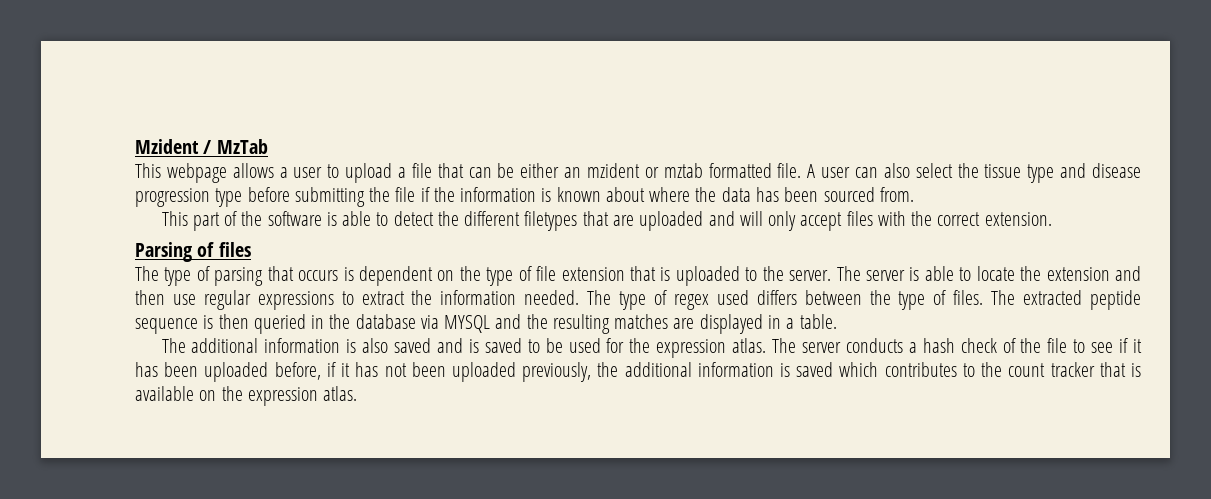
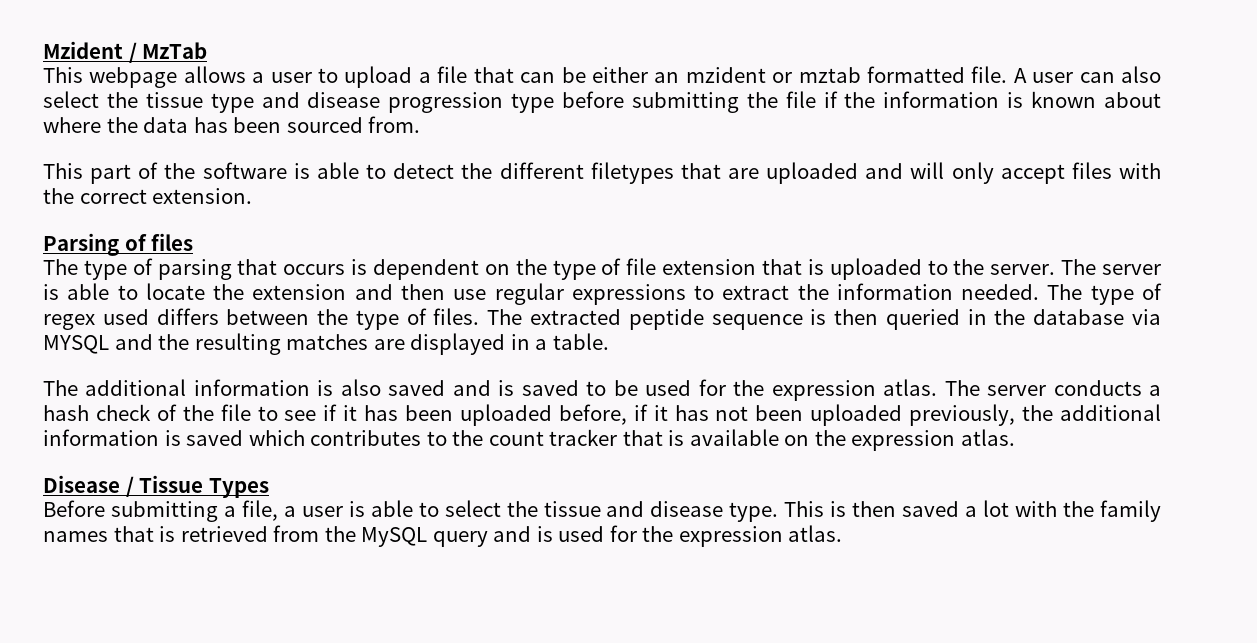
(358, 393) none -> [43,475,269,498] [43,500,1162,522] [43,525,843,547] // Disease / Tissue Types // Before submitting a file, a user is able to select the tissue and disease type. This is then saved a lot with the family names that is retrieved from the MySQL query and is used for the expression atlas.

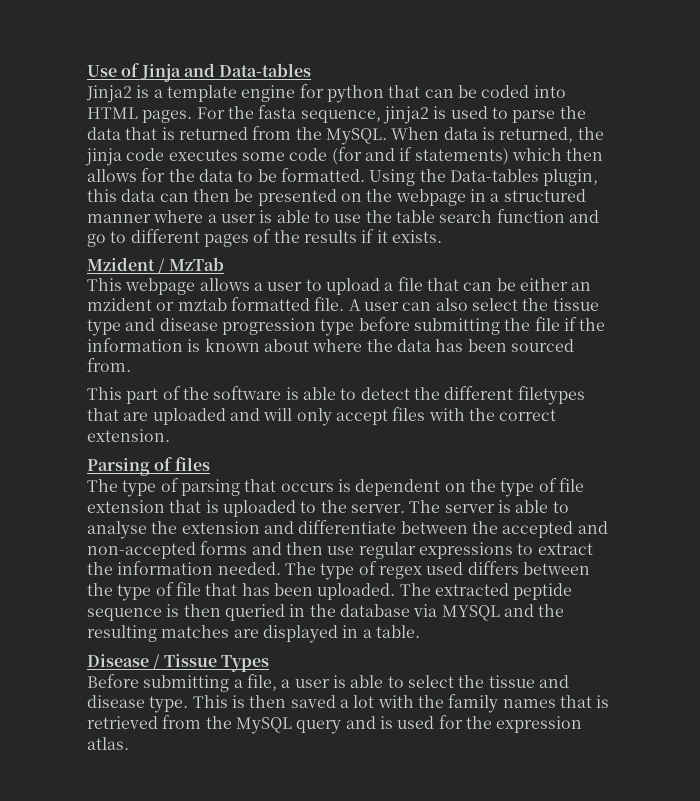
(43, 50) none -> [87,63,312,82] [86,84,566,103] [87,105,586,124] [87,126,604,145] [85,147,604,166] [87,168,599,186] [87,189,586,206] [87,209,599,223] [87,229,442,247] Use of Jinja and Data-tables // Jinja2 is a template engine for python that can be coded into HTML pages. For the fasta sequence, jinja2 is used to parse the data that is returned from the MySQL. When data is returned, the jinja code executes some code (for and if statements) which then allows for the data to be formatted. Using the Data-tables plugin, this data can then be presented on the webpage in a structured manner where a user is able to use the table search function and go to different pages of the results if it exists. //
[145,283,205,300] locate -> [87,521,147,539] analyse
(393, 292) none -> [298,520,608,538] [87,541,282,559] differentiate between the accepted and non-accepted forms and
[433,308,480,325] files. -> [175,582,396,600] file that has been uploaded.
[43,379,1162,401] [43,404,1162,426] [43,429,1016,451] // The additional information is also saved and is saved to be used for the expression atlas. The server conducts a hash check of the file to see if it has been uploaded before, if it has not been uploaded previously, the additional information is saved which contributes to the count tracker that is available on the expression atlas. -> (420, 631) none

